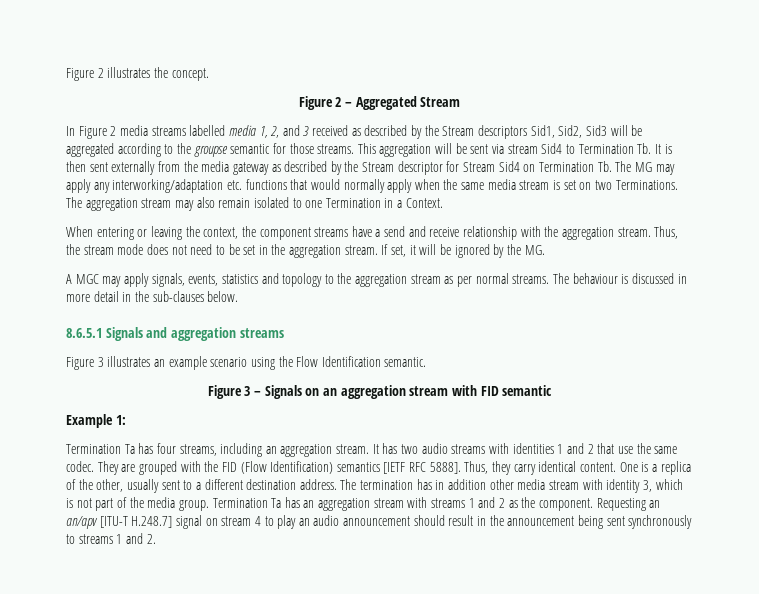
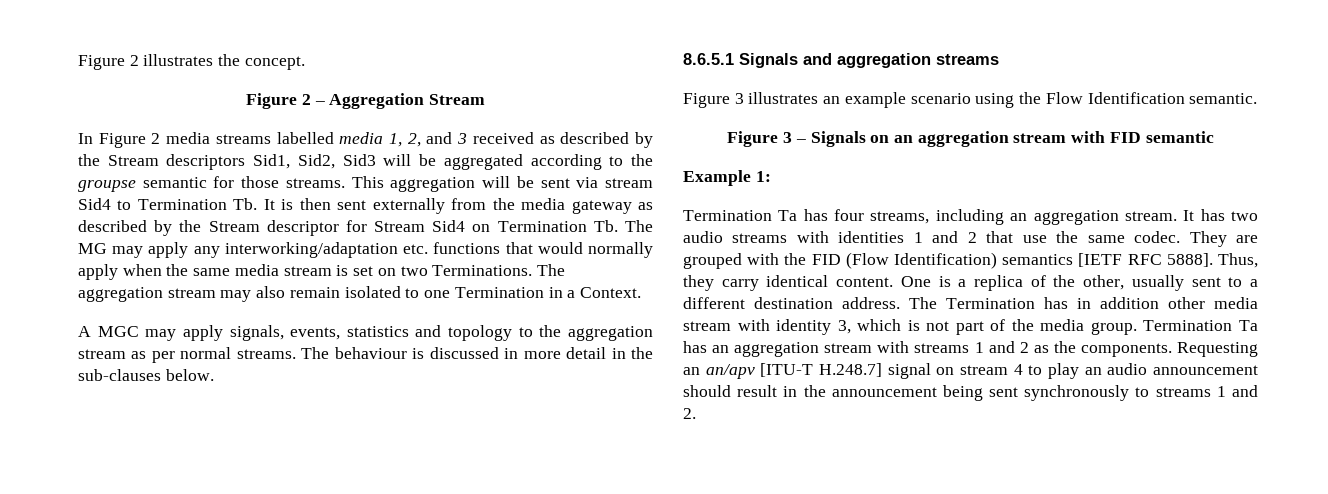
[355,96,417,110] Aggregated -> [329,93,425,109] Aggregation
[66,226,679,240] [66,244,545,258] // When entering or leaving the context, the component streams have a send and receive relationship with the aggregation stream. Thus, the stream mode does not need to be set in the aggregation stream. If set, it will be ignored by the MG. -> (641, 292) none
[360,480,414,490] termination -> [946,298,1035,309] Termination
[538,498,593,511] component. -> [1080,343,1172,357] components.

